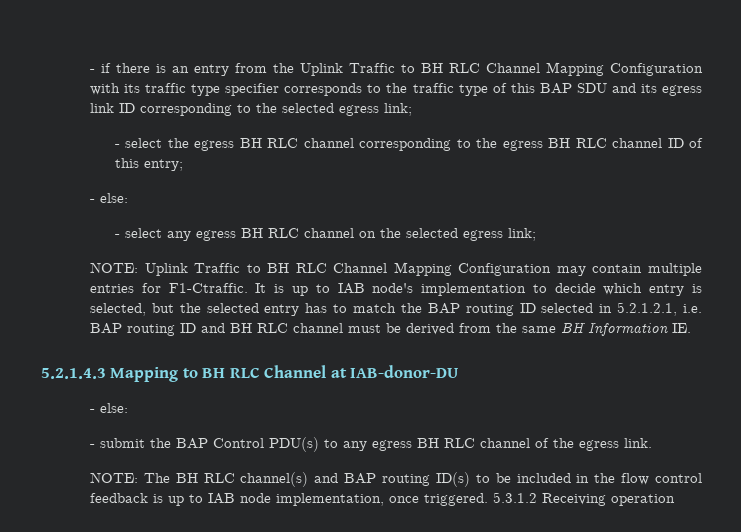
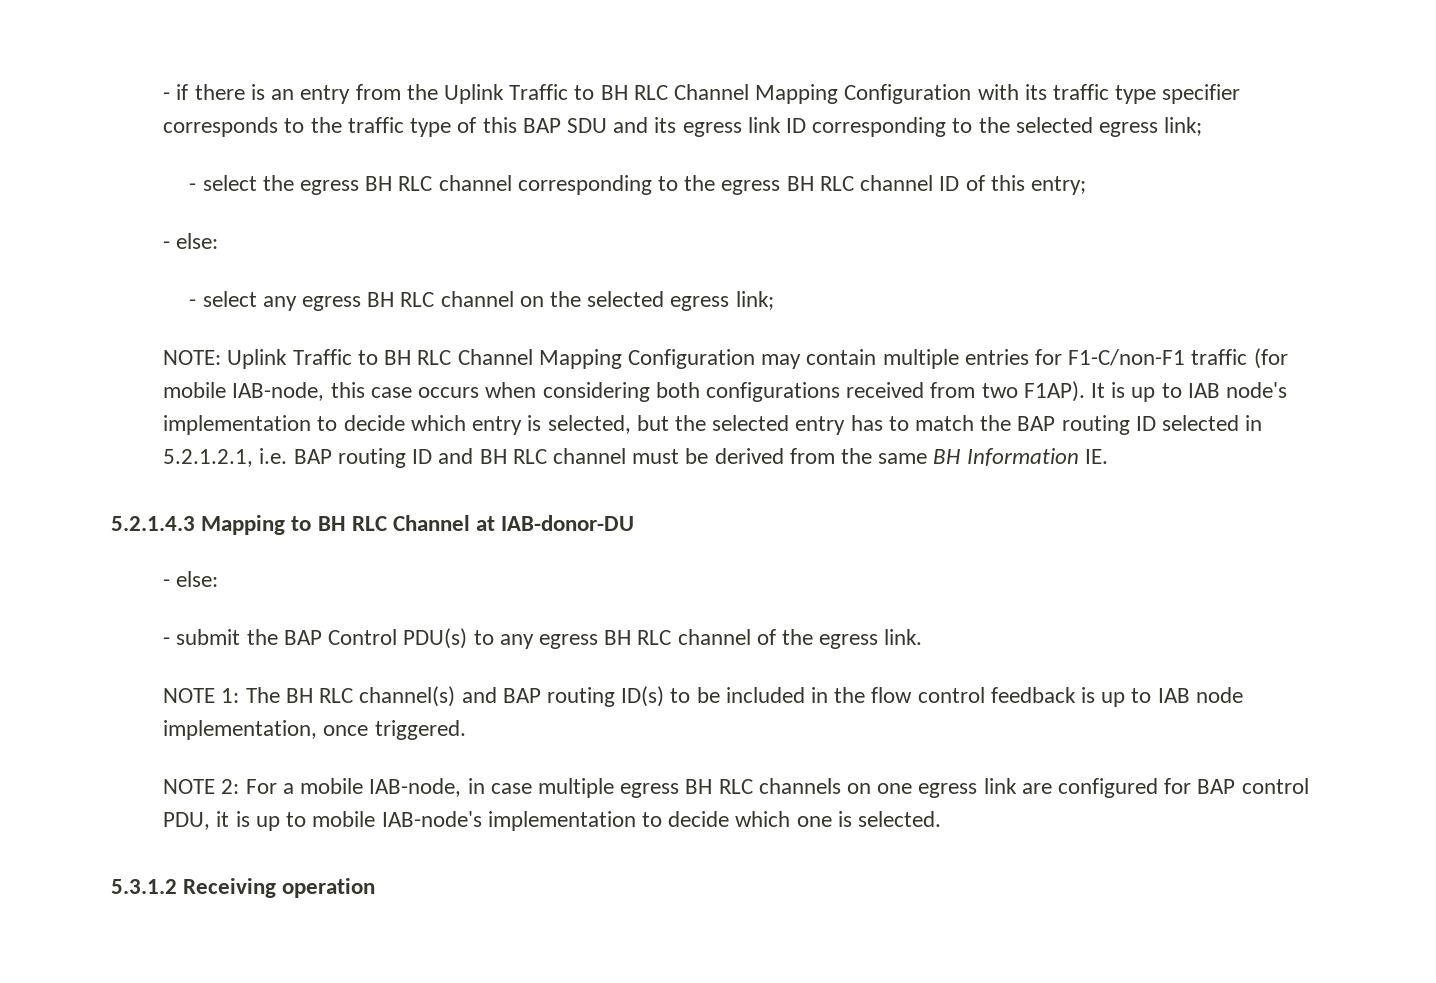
[168,283,248,293] F1-Ctraffic. -> [1068,348,1288,369] [163,381,1085,402] F1-C/non-F1 traffic (for mobile IAB-node, this case occurs when considering both configurations received from two F1AP).
[90,472,139,483] NOTE: -> [163,688,240,703] NOTE 1:
(489, 499) none -> [163,778,1309,798] [163,811,941,831] // NOTE 2: For a mobile IAB-node, in case multiple egress BH RLC channels on one egress link are configured for BAP control PDU, it is up to mobile IAB-node's implementation to decide which one is selected. //

